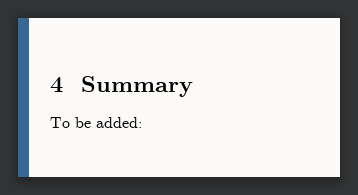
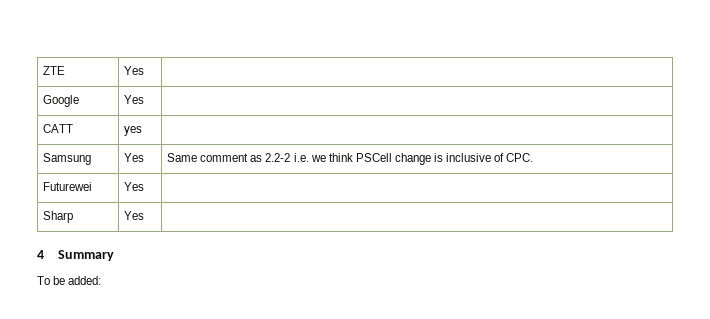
(50, 85) none -> [43,66,66,75] [124,66,145,75] [43,95,80,107] [124,95,145,104] [43,124,74,133] [124,126,143,136] [43,153,92,165] [124,153,145,162] [167,153,534,165] [43,182,93,191] [124,182,145,191] [43,211,74,223] [124,211,145,220] ZTE | Yes | // Google | Yes | // CATT | yes | // Samsung | Yes | Same comment as 2.2-2 i.e. we think PSCell change is inclusive of CPC. // Futurewei | Yes | // Sharp | Yes | //

